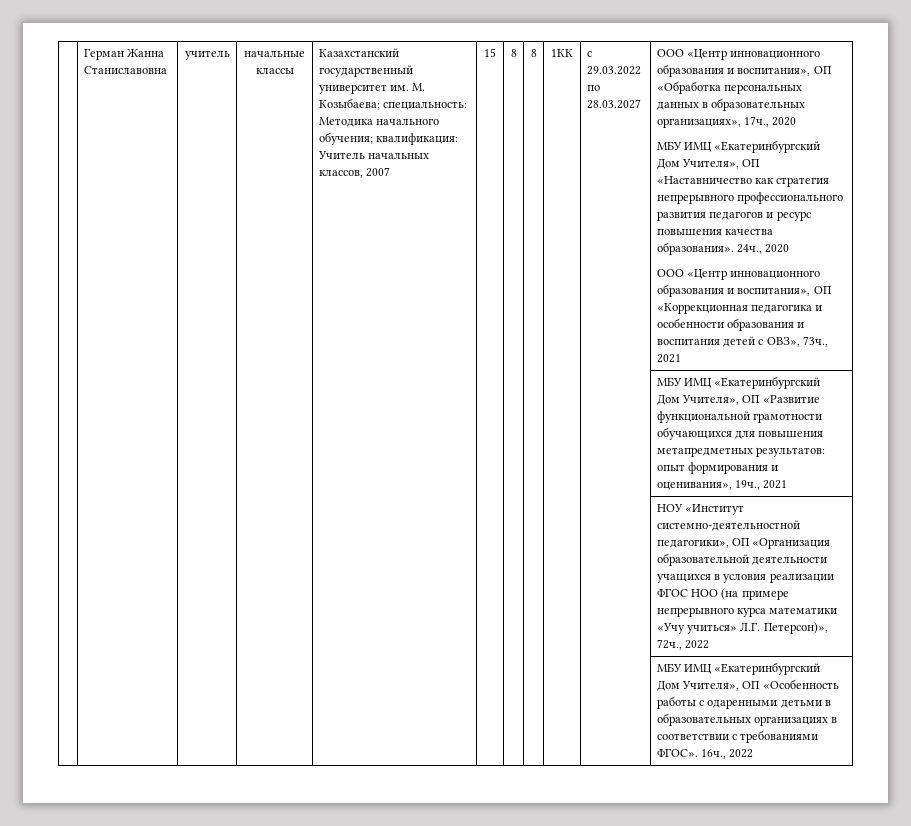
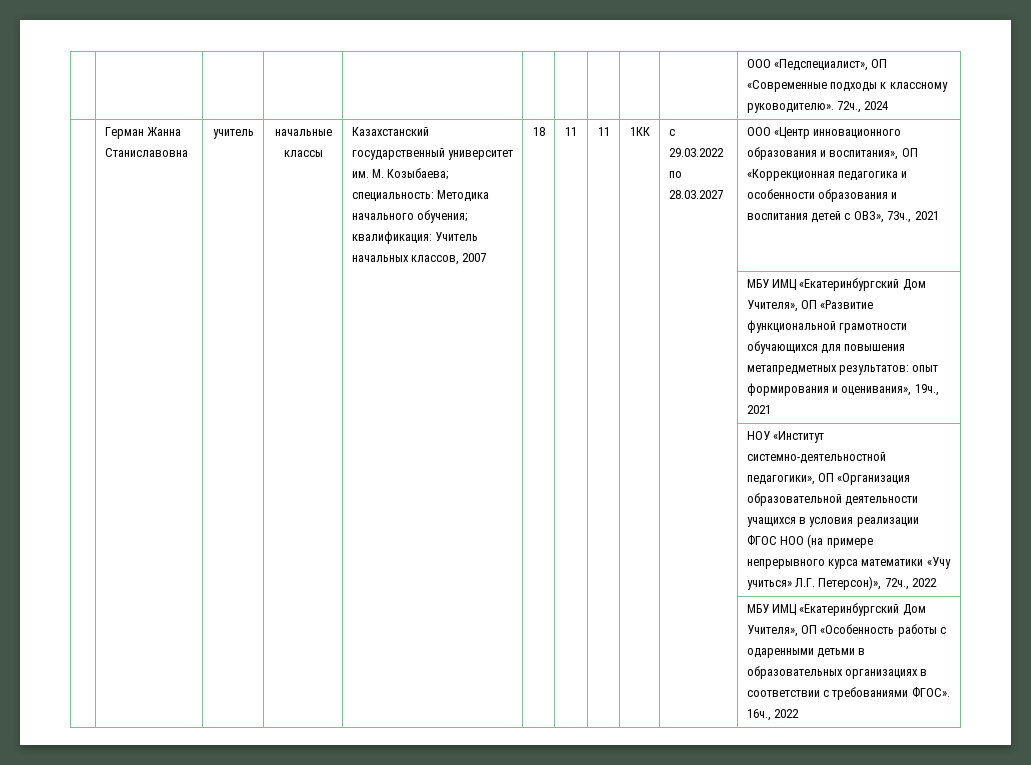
(83, 54) | -> [746,59,888,71] [746,80,948,92] [746,101,889,113] | | | | | | | | | | ООО «Педспециалист», ОП «Современные подходы к классному руководителю». 72ч., 2024 // |
[484,48,496,57] [510,49,517,57] [530,49,537,57] 15 | 8 | 8 -> [532,127,545,136] [565,127,577,136] [597,127,610,136] 18 | 11 | 11
[656,81,803,94] [656,98,806,111] [656,116,797,128] [656,140,821,153] [656,158,761,169] [656,176,830,187] [656,192,844,204] [656,211,811,221] [656,228,774,236] [656,242,790,255] [656,269,821,280] [656,284,832,297] «Обработка персональных данных в образовательных организациях», 17ч., 2020 // МБУ ИМЦ «Екатеринбургский Дом Учителя», ОП «Наставничество как стратегия непрерывного профессионального развития педагогов и ресурс повышения качества образования». 24ч., 2020 // ООО «Центр инновационного образования и воспитания», ОП -> (918, 152) none

